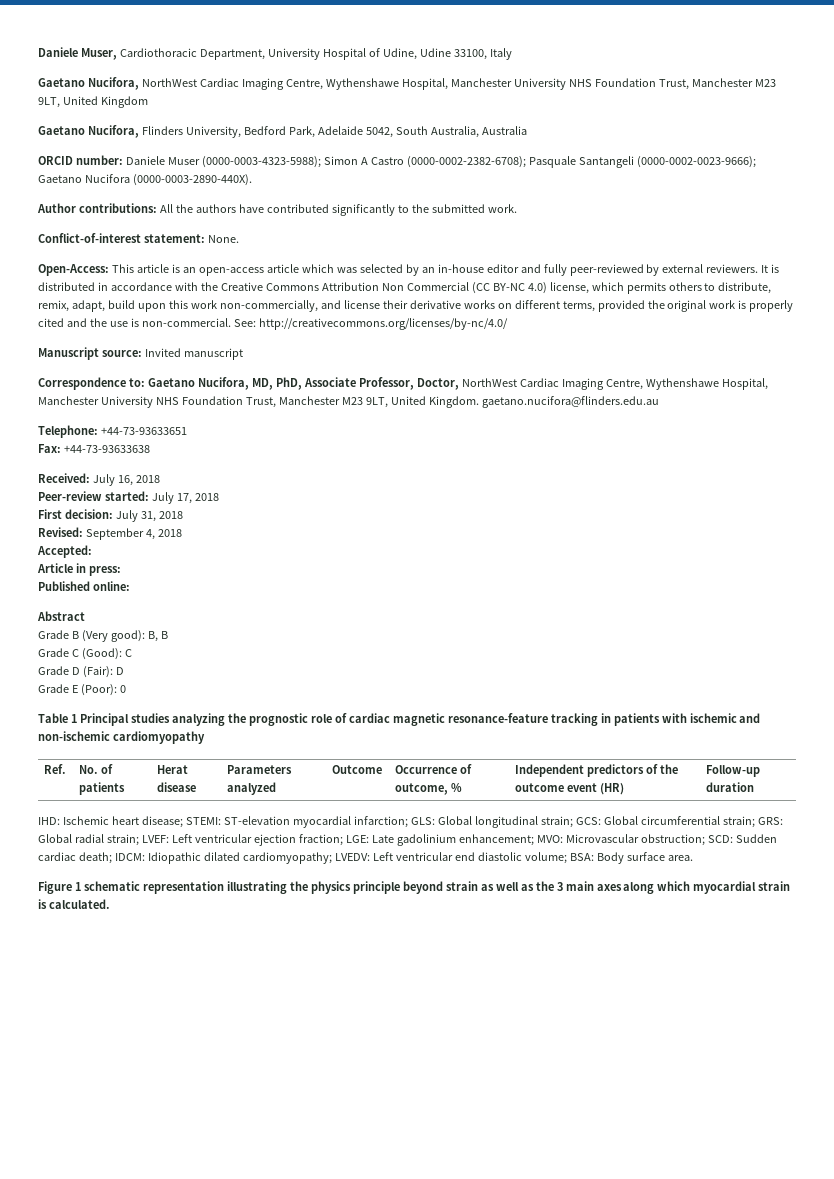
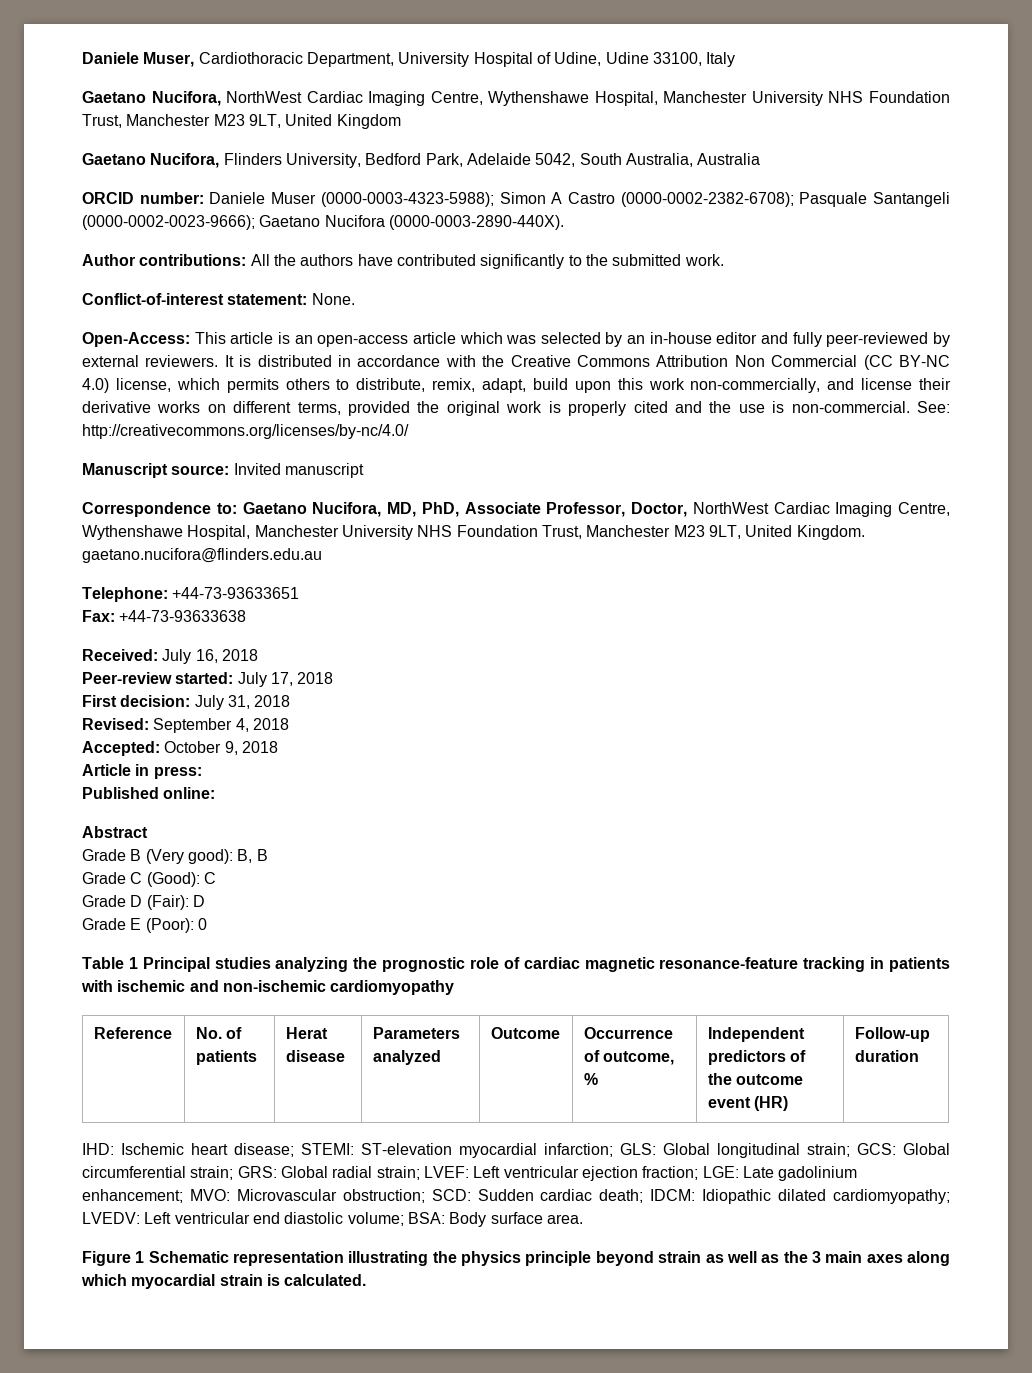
(92, 551) none -> [164,741,278,755] October 9, 2018
[44,764,67,774] Ref. -> [93,1027,172,1039] Reference
[83,881,140,891] schematic -> [148,1251,229,1263] Schematic

